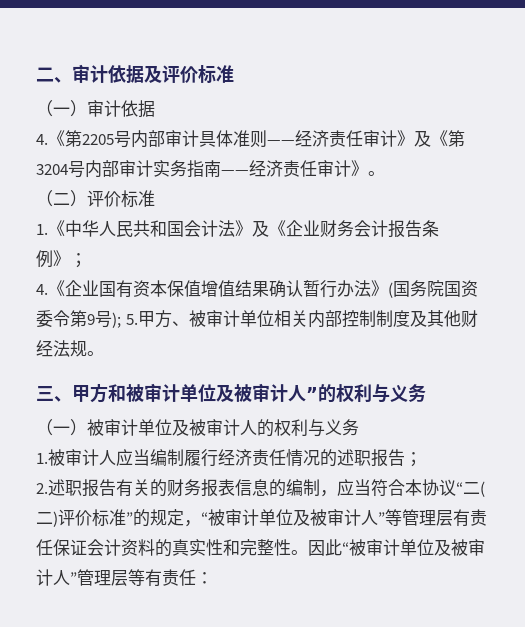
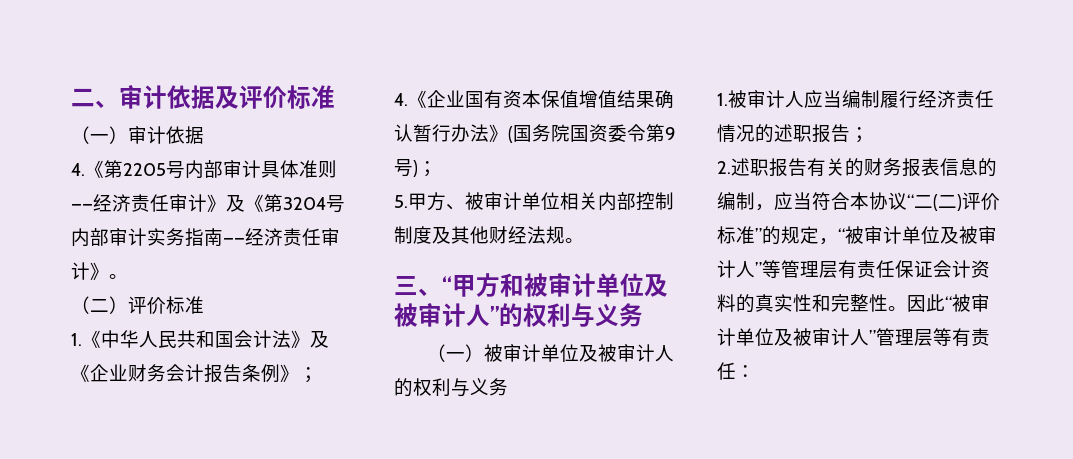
[112,312,121,328] ); -> [413,160,437,177] )； //
(72, 399) none -> [442,276,452,294] “

